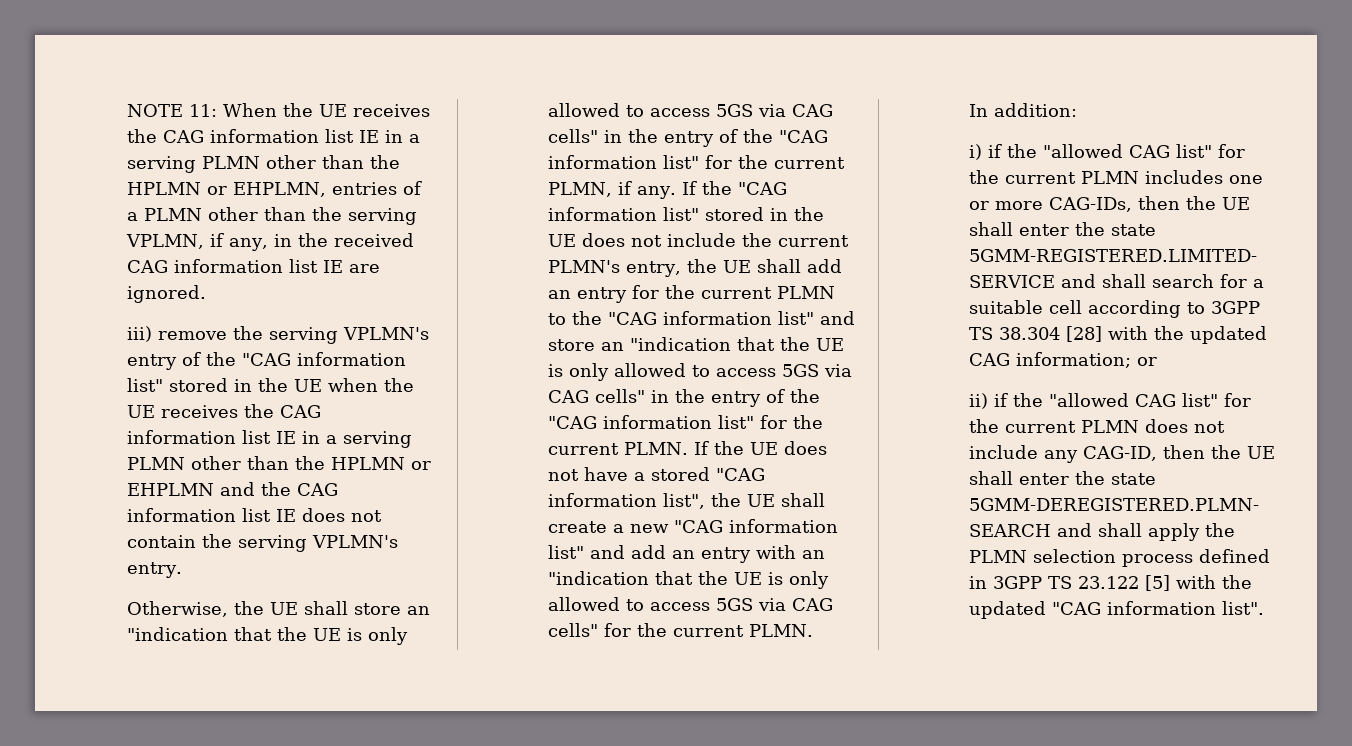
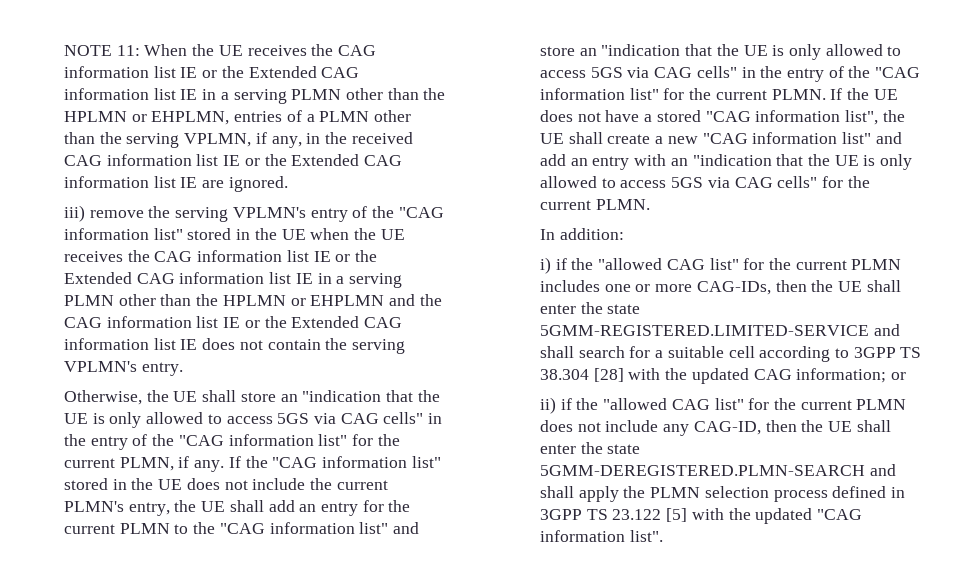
(379, 136) none -> [202,66,360,78] [63,88,198,100] or the Extended CAG information list IE
(343, 266) none -> [244,154,403,166] [63,176,198,188] or the Extended CAG information list IE
(296, 437) none -> [335,250,378,262] [63,272,313,284] or the Extended CAG information list IE
(296, 515) none -> [244,316,403,328] [63,338,198,350] or the Extended CAG information list IE

